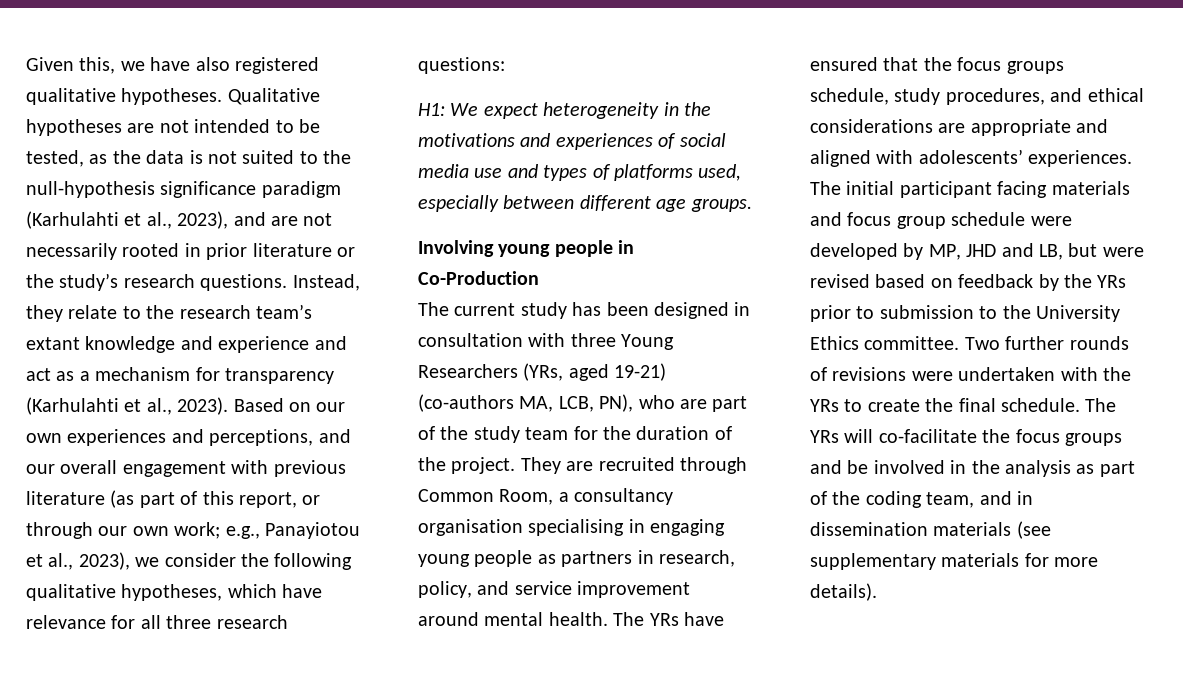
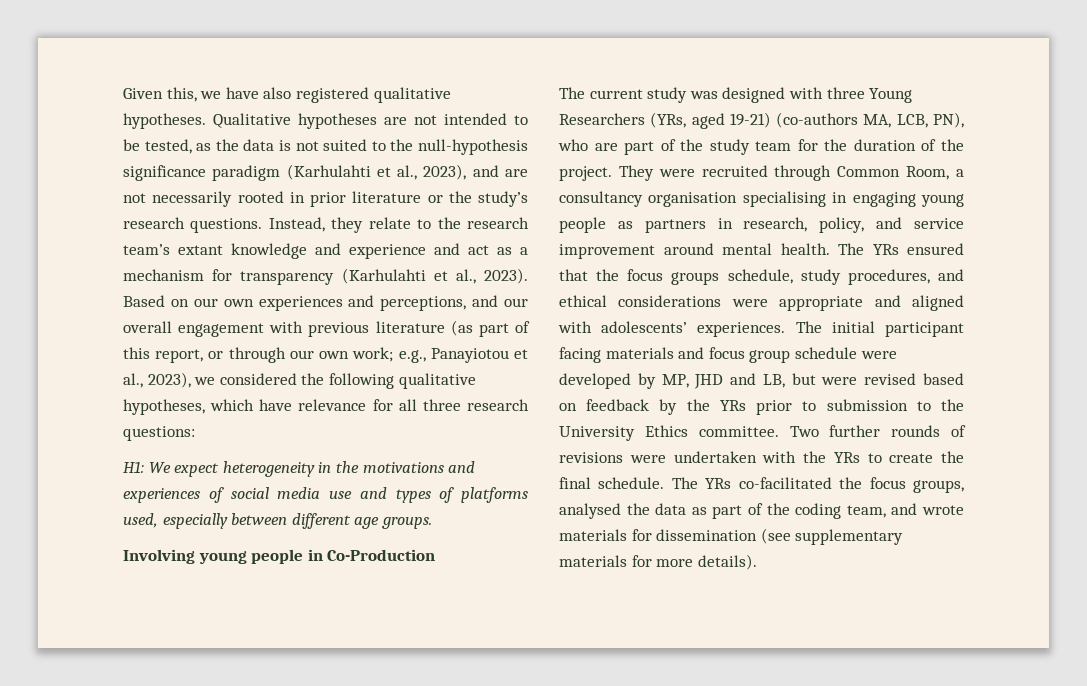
[164,553,236,567] consider -> [219,373,297,385] considered
[572,302,751,319] [418,333,523,347] has been designed in consultation -> [689,87,786,103] was designed
[566,461,594,471] are -> [658,169,695,177] were
[684,612,724,626] have -> (899, 249) none
[938,123,966,133] are -> [731,299,768,307] were
[844,429,1122,446] [810,460,1071,477] will co-facilitate the focus groups and be involved in the analysis -> [738,477,964,493] [559,503,687,519] co-facilitated the focus groups, analysed the data
[1017,491,1033,505] [810,522,1012,536] in dissemination materials -> [922,505,964,515] [559,529,758,541] wrote materials for dissemination

